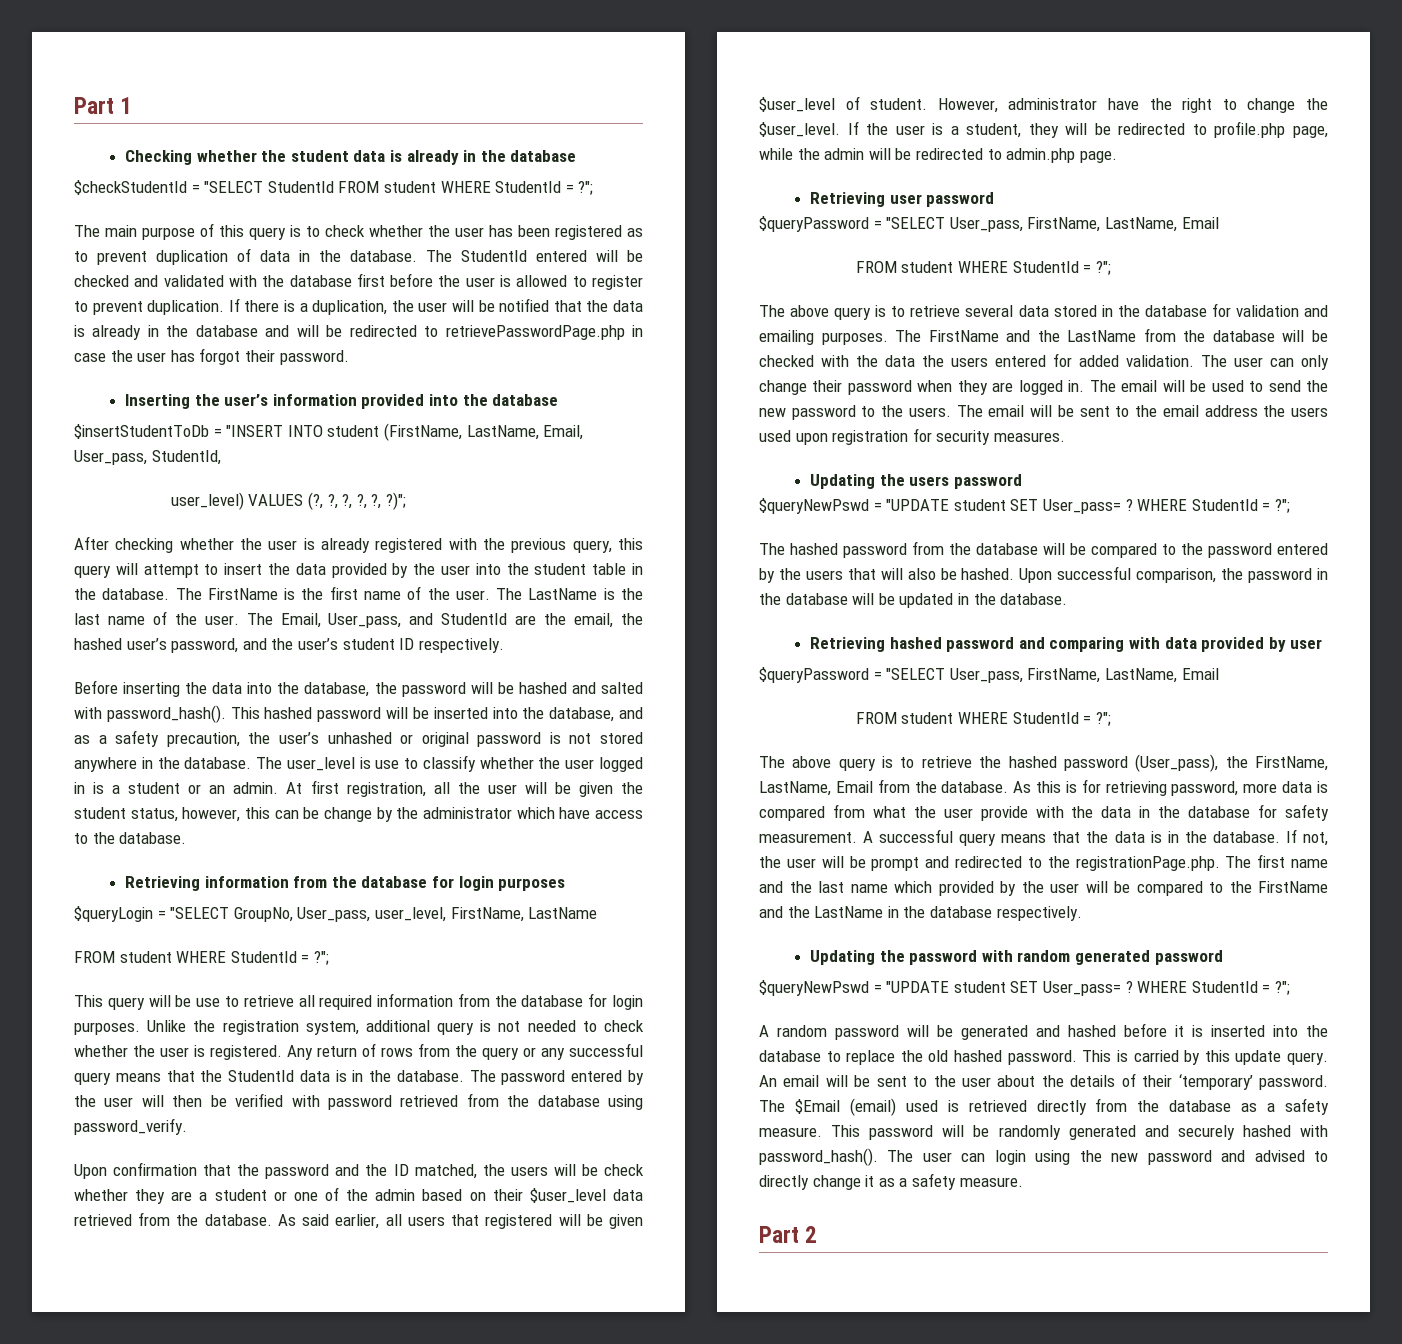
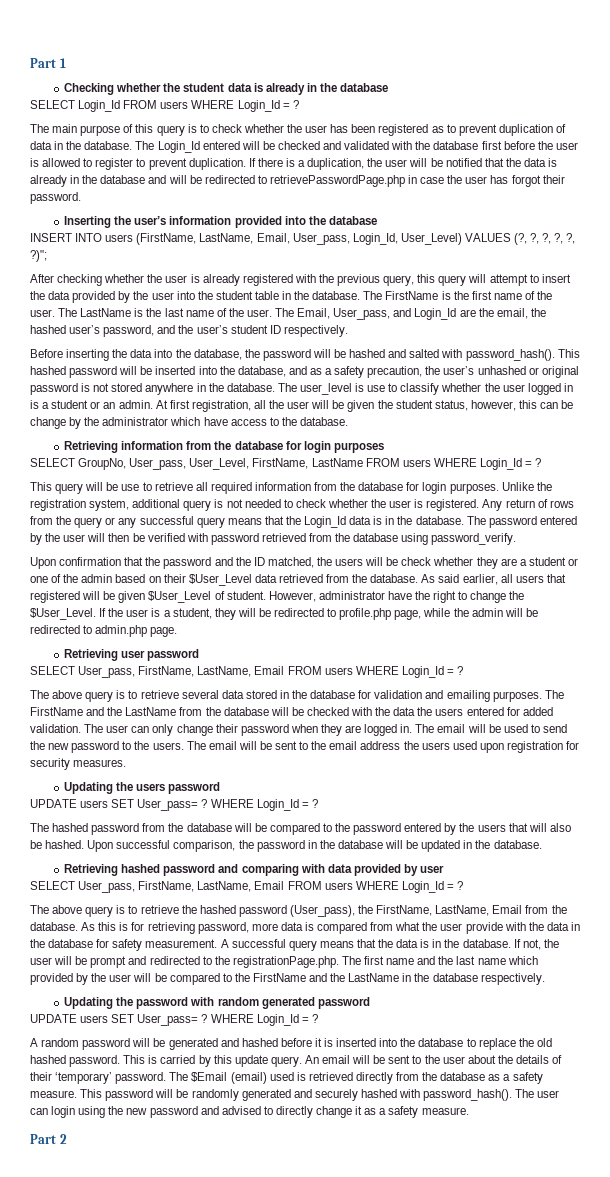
[74,180,594,195] $checkStudentId = "SELECT StudentId FROM student WHERE StudentId = ?"; -> [30,100,299,112] SELECT Login_Id FROM users WHERE Login_Id = ?
[461,250,527,262] StudentId -> [157,141,200,153] Login_Id
[74,424,380,439] $insertStudentToDb = "INSERT INTO student -> [30,233,134,242] INSERT INTO users
[151,450,221,465] [170,492,244,510] StudentId, // user_level) -> [352,233,462,245] Login_Id, User_Level)
[441,613,508,625] StudentId -> [414,308,457,320] Login_Id
[74,906,230,922] $queryLogin = "SELECT -> [30,458,75,467] SELECT
[374,907,446,922] user_level, -> [189,458,250,470] User_Level,
[74,951,329,965] // FROM student WHERE StudentId = ?"; -> [365,458,542,470] FROM users WHERE Login_Id = ?
[228,1070,295,1082] StudentId -> [304,516,347,528] Login_Id
[529,1188,606,1203] $user_level -> [188,574,252,586] $User_Level
[759,97,835,112] $user_level -> [148,591,212,603] $User_Level
[759,122,840,137] $user_level. -> [30,608,96,620] $User_Level.
[759,216,1219,232] [855,261,1111,275] $queryPassword = "SELECT User_pass, FirstName, LastName, Email // FROM student WHERE StudentId = ?"; -> [30,666,464,678] SELECT User_pass, FirstName, LastName, Email FROM users WHERE Login_Id = ?
[759,498,1290,514] $queryNewPswd = "UPDATE student SET User_pass= ? WHERE StudentId = ?"; -> [30,799,318,811] UPDATE users SET User_pass= ? WHERE Login_Id = ?
[759,667,1219,683] [855,712,1111,726] $queryPassword = "SELECT User_pass, FirstName, LastName, Email // FROM student WHERE StudentId = ?"; -> [30,881,464,893] SELECT User_pass, FirstName, LastName, Email FROM users WHERE Login_Id = ?
[759,980,1290,996] $queryNewPswd = "UPDATE student SET User_pass= ? WHERE StudentId = ?"; -> [30,1014,318,1026] UPDATE users SET User_pass= ? WHERE Login_Id = ?

